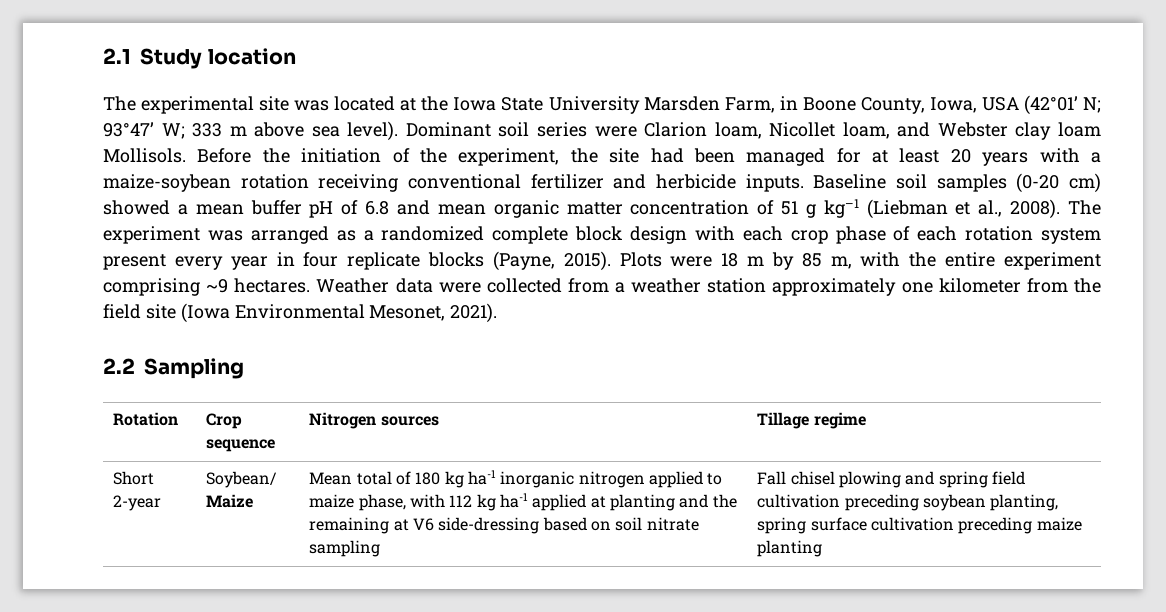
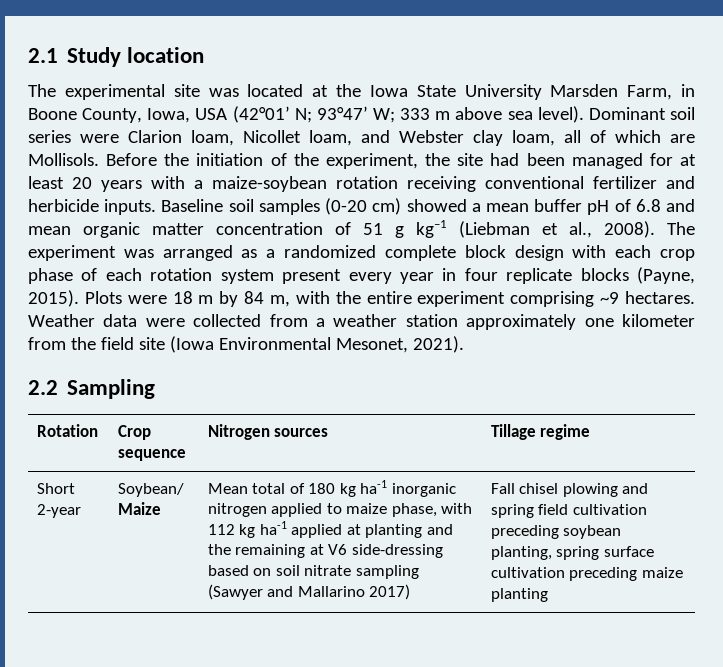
[1057,122,1101,137] loam -> [512,130,695,146] loam, all of which are
[801,253,822,267] 85 -> [244,291,265,304] 84
(381, 548) none -> [207,584,411,600] (Sawyer and Mallarino 2017)

